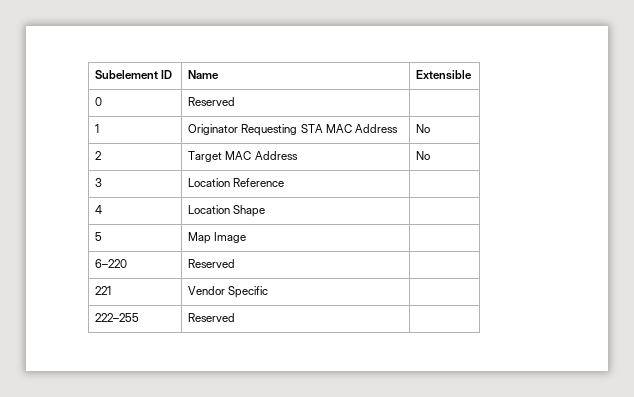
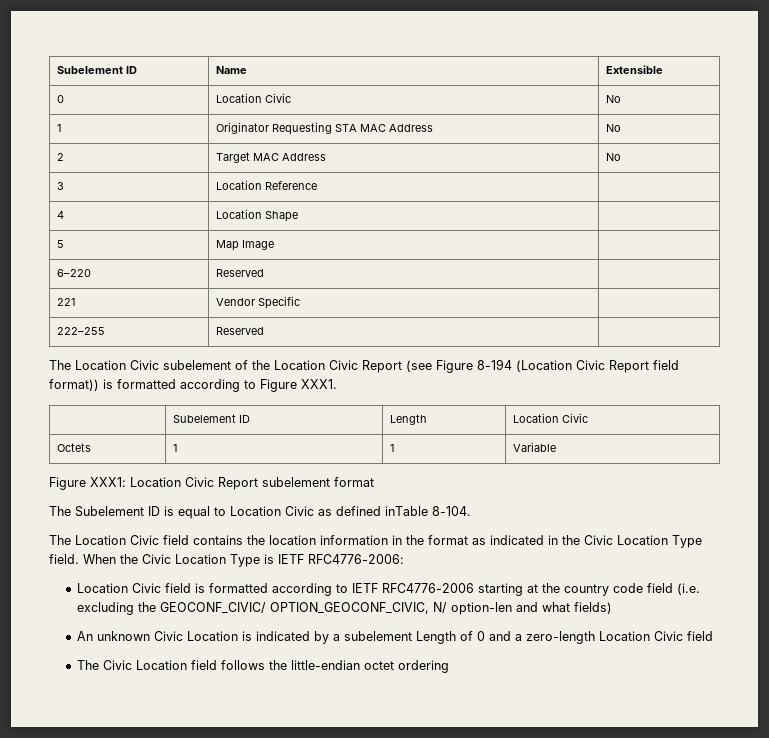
[188,97,236,106] Reserved | -> [215,93,291,103] [605,95,621,103] Location Civic | No
(236, 317) none -> [49,359,679,373] [49,379,337,392] [172,414,250,423] [389,414,427,425] [512,413,588,423] [56,443,91,452] [172,444,177,452] [389,444,394,452] [512,442,556,452] [49,477,374,490] [49,506,471,519] [49,535,702,548] [49,554,404,567] [77,583,701,596] [77,602,613,615] [77,631,714,644] [77,660,450,673] // The Location Civic subelement of the Location Civic Report (see Figure 8-194 (Location Civic Report field format)) is formatted according to Figure XXX1. // | Subelement ID | Length | Location Civic // Octets | 1 | 1 | Variable // Figure XXX1: Location Civic Report subelement format // The Subelement ID is equal to Location Civic as defined inTable 8-104. // The Location Civic field contains the location information in the format as indicated in the Civic Location Type field. When the Civic Location Type is IETF RFC4776-2006: // Location Civic field is formatted according to IETF RFC4776-2006 starting at the country code field (i.e. excluding the GEOCONF_CIVIC/ OPTION_GEOCONF_CIVIC, N/ option-len and what fields) // An unknown Civic Location is indicated by a subelement Length of 0 and a zero-length Location Civic field // The Civic Location field follows the little-endian octet ordering

